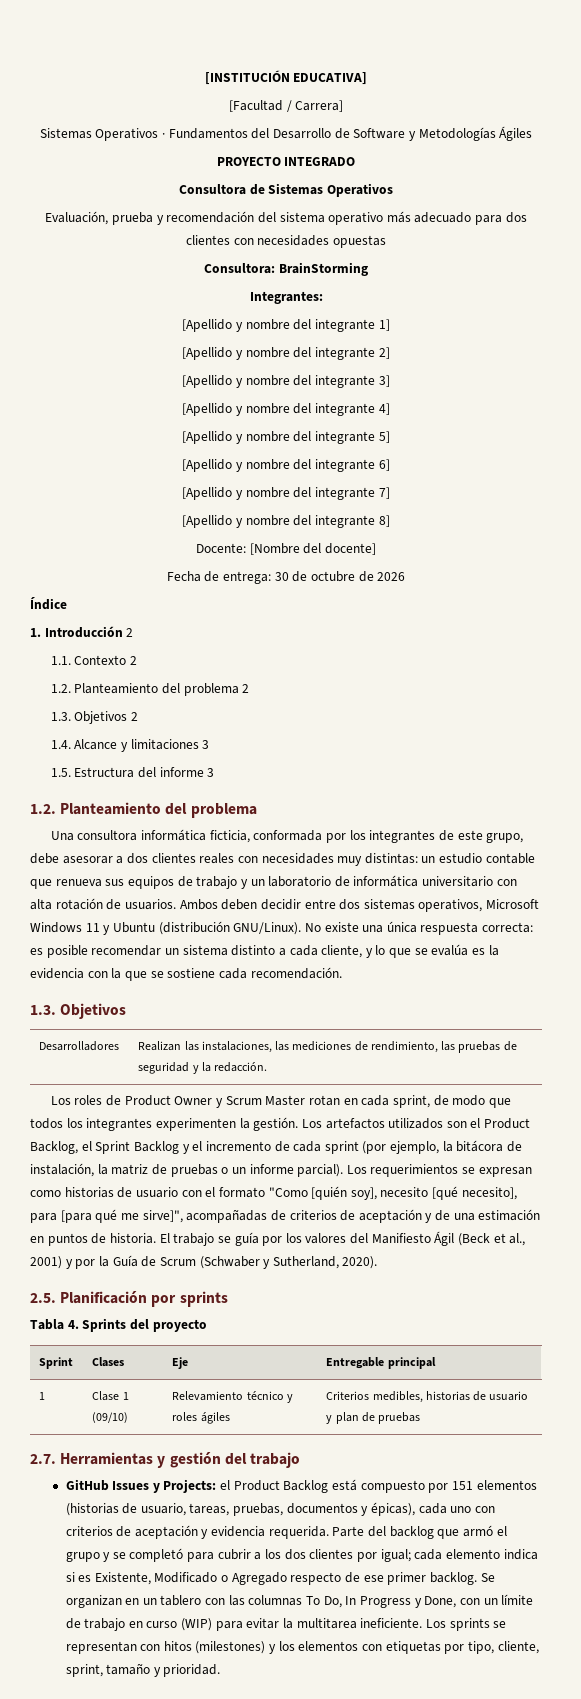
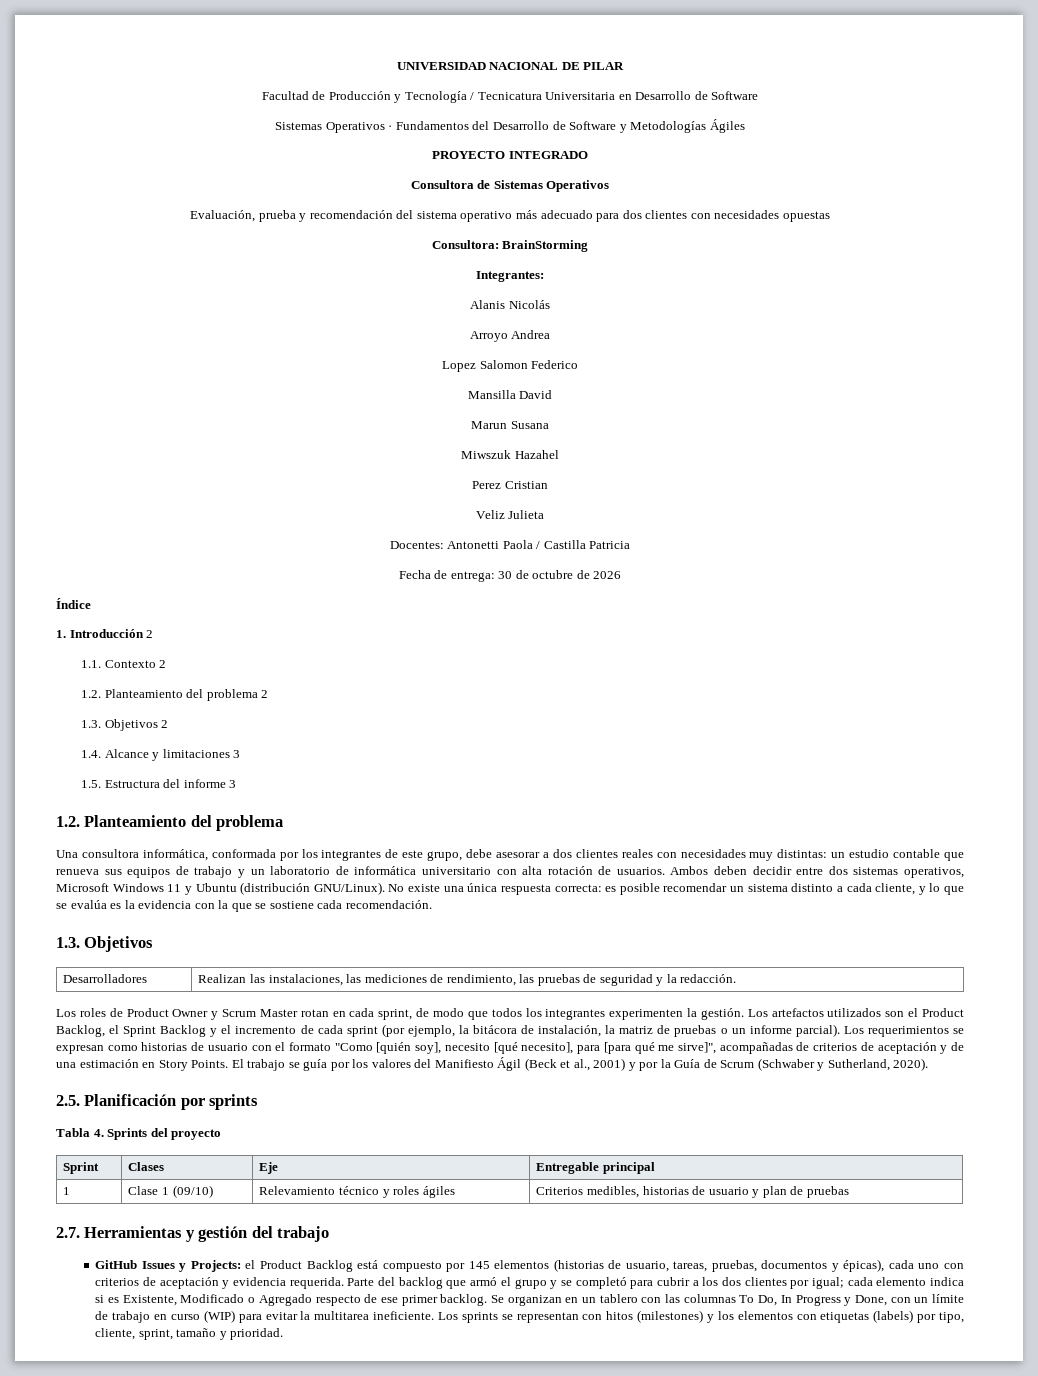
[204,70,368,85] [228,100,344,112] [INSTITUCIÓN EDUCATIVA] // [Facultad / Carrera] -> [396,62,625,70] [261,91,759,103] UNIVERSIDAD NACIONAL DE PILAR // Facultad de Producción y Tecnología / Tecnicatura Universitaria en Desarrollo de Software
[182,319,390,332] [182,347,390,360] [182,375,390,388] [182,403,390,416] [182,431,390,444] [182,459,390,472] [182,487,390,500] [182,515,390,528] [196,543,376,555] [Apellido y nombre del integrante 1] // [Apellido y nombre del integrante 2] // [Apellido y nombre del integrante 3] // [Apellido y nombre del integrante 4] // [Apellido y nombre del integrante 5] // [Apellido y nombre del integrante 6] // [Apellido y nombre del integrante 7] // [Apellido y nombre del integrante 8] // Docente: [Nombre del docente] -> [470,300,550,309] [469,330,551,342] [441,360,579,372] [467,390,553,399] [471,421,549,429] [461,450,559,459] [472,481,548,489] [475,510,545,519] [389,540,631,549] Alanis Nicolás // Arroyo Andrea // Lopez Salomon Federico // Mansilla David // Marun Susana // Miwszuk Hazahel // Perez Cristian // Veliz Julieta // Docentes: Antonetti Paola / Castilla Patricia
[141,829,250,843] informática ficticia, -> [142,849,208,861] informática,
[47,1233,156,1246] puntos de historia. -> [158,1060,229,1071] Story Points.
[451,1481,473,1490] 151 -> [468,1261,490,1269] 145
(441, 1647) none -> [873,1310,914,1323] (labels)

